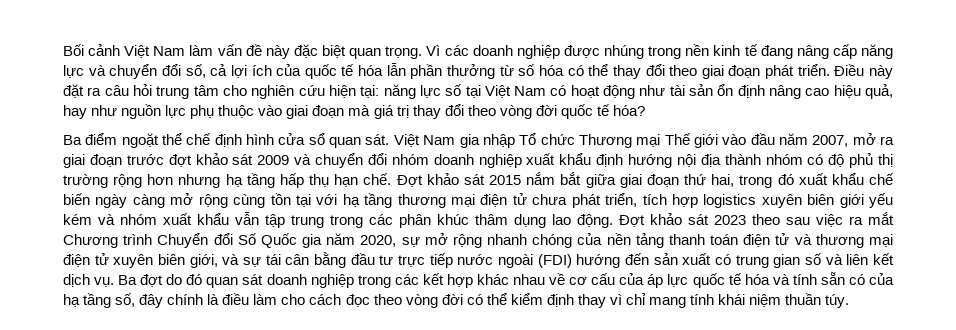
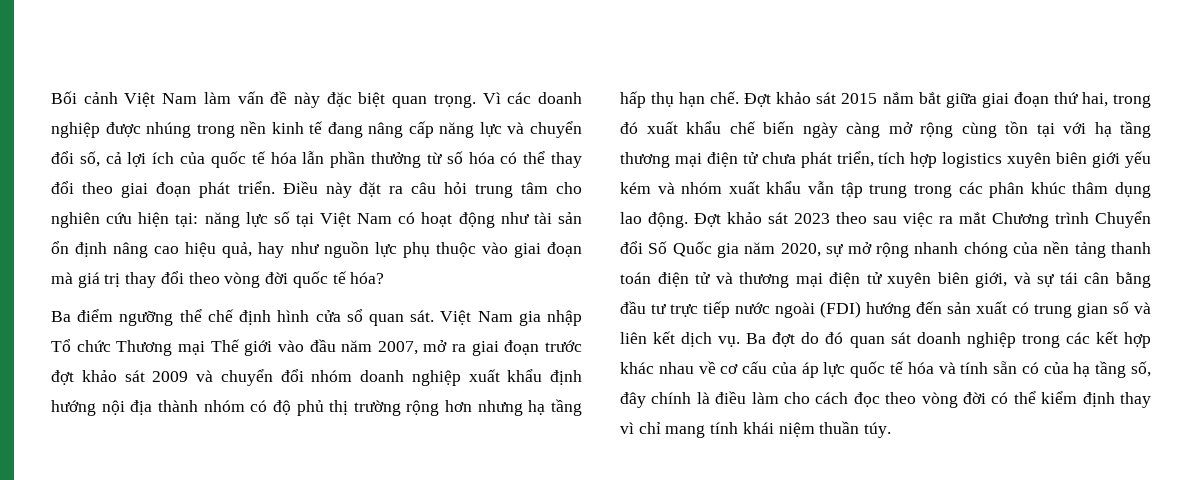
[121,133,159,148] ngoặt -> [119,311,174,326] ngưỡng

